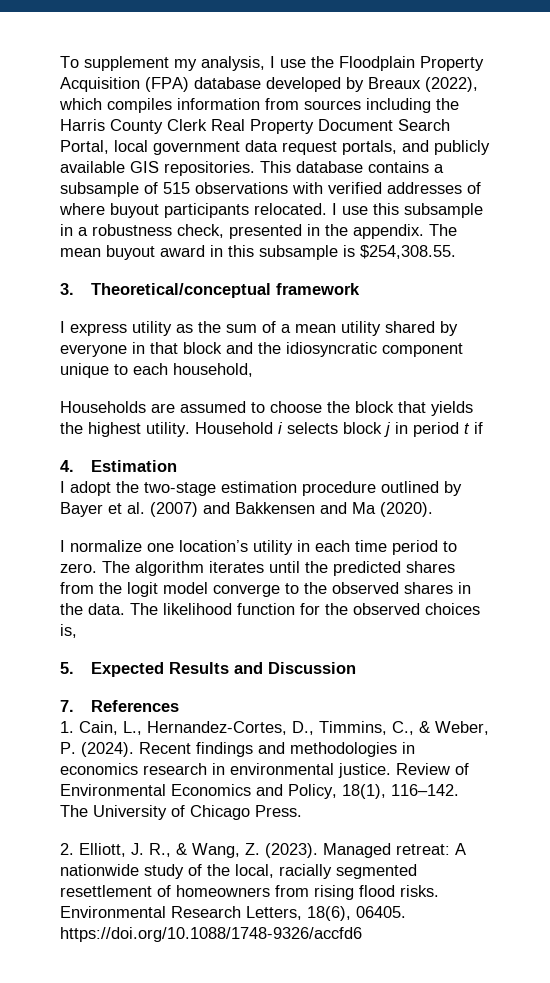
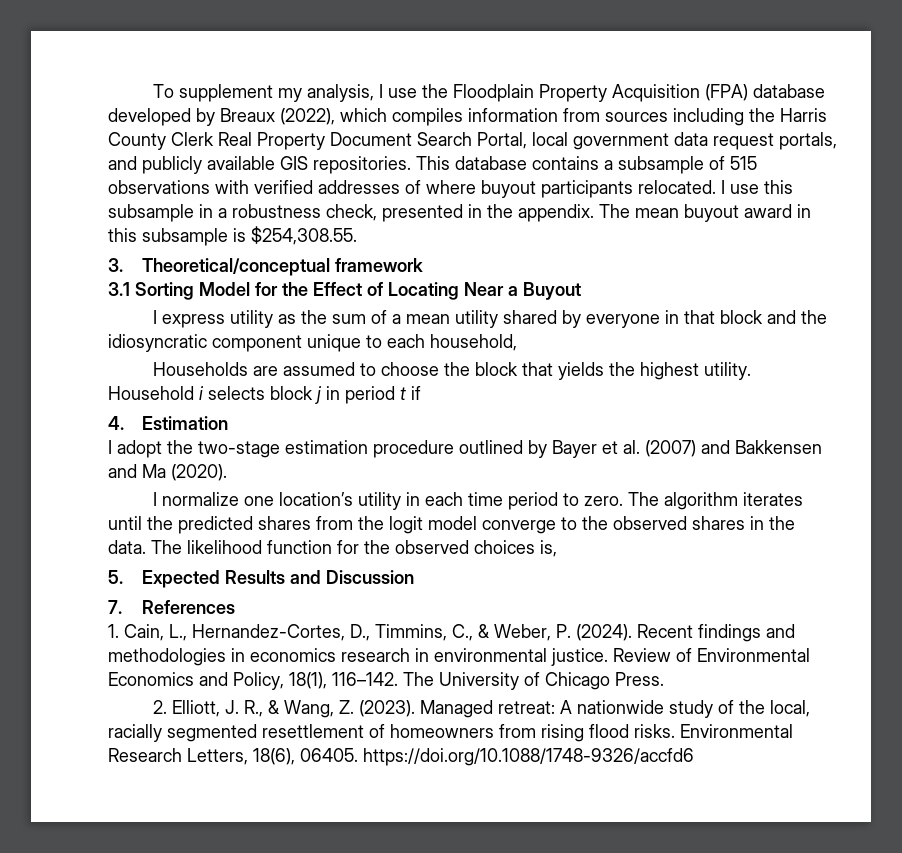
(361, 289) none -> [108,282,581,300] // 3.1 Sorting Model for the Effect of Locating Near a Buyout

